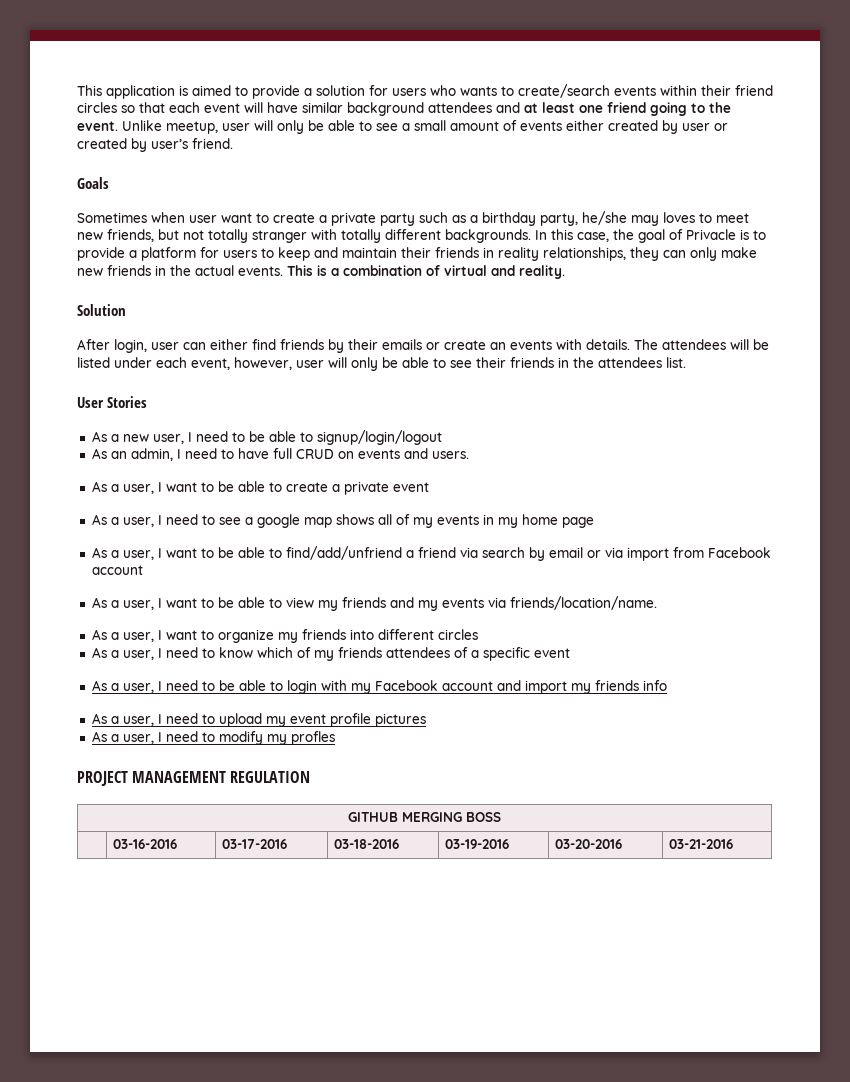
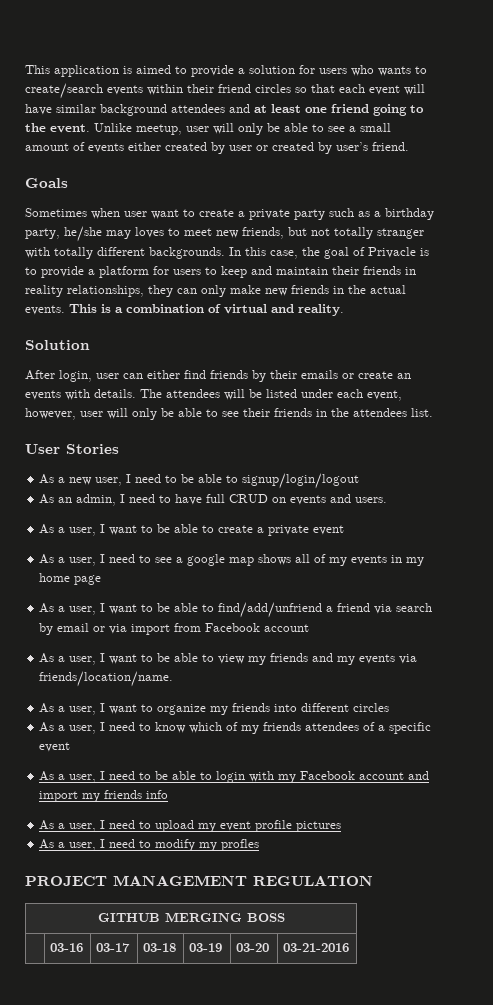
[113,839,178,849] [222,839,288,849] [334,839,400,849] [445,839,510,849] [555,839,623,849] 03-16-2016 | 03-17-2016 | 03-18-2016 | 03-19-2016 | 03-20-2016 -> [50,943,84,952] [96,943,131,952] [143,943,177,952] [189,943,223,952] [236,943,270,952] 03-16 | 03-17 | 03-18 | 03-19 | 03-20

